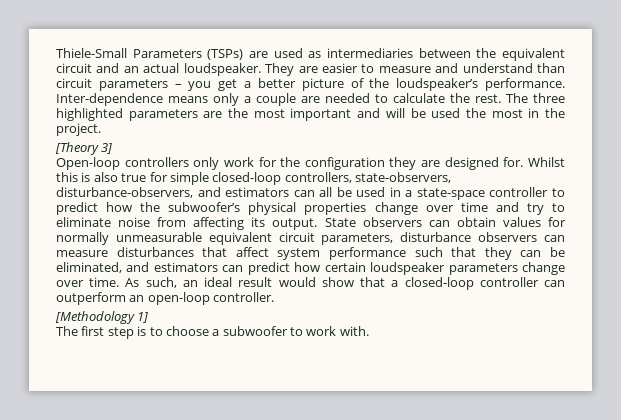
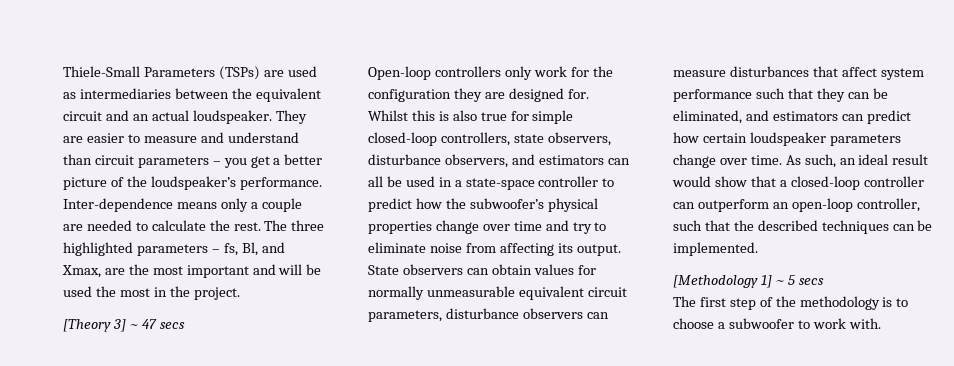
(198, 115) none -> [211,242,285,256] [62,265,101,278] – fs, Bl, and Xmax,
(113, 148) none -> [129,319,185,329] ~ 47 secs
[355,172,451,183] [56,187,193,198] state-observers, disturbance-observers, -> [513,132,611,146] [368,154,508,168] state observers, disturbance observers,
[213,292,275,302] controller. -> [856,198,920,212] [673,220,933,234] [673,242,758,256] controller, such that the described techniques can be implemented.
(149, 317) none -> [775,275,824,285] ~ 5 secs
(134, 333) none -> [759,296,880,310] of the methodology

